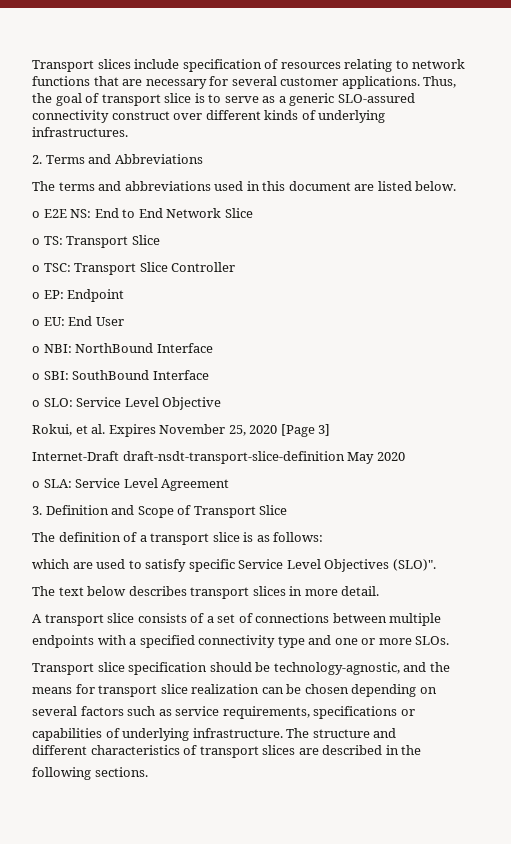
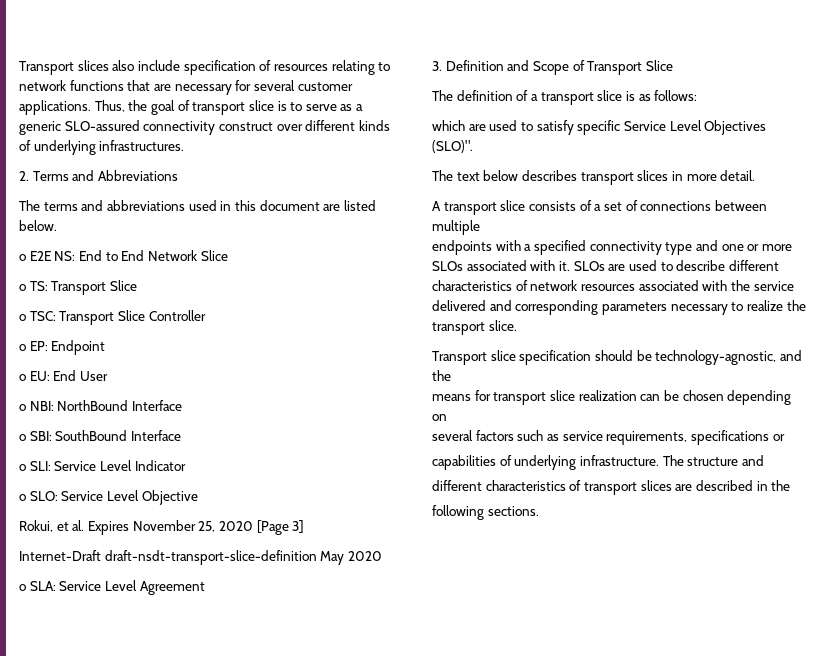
(131, 64) none -> [112,60,135,71] also
(209, 375) none -> [19,460,186,471] // o SLI: Service Level Indicator
[415,636,450,645] SLOs. -> [432,260,779,271] [432,280,794,291] [432,300,806,315] [432,320,517,335] SLOs associated with it. SLOs are used to describe different characteristics of network resources associated with the service delivered and corresponding parameters necessary to realize the transport slice.

